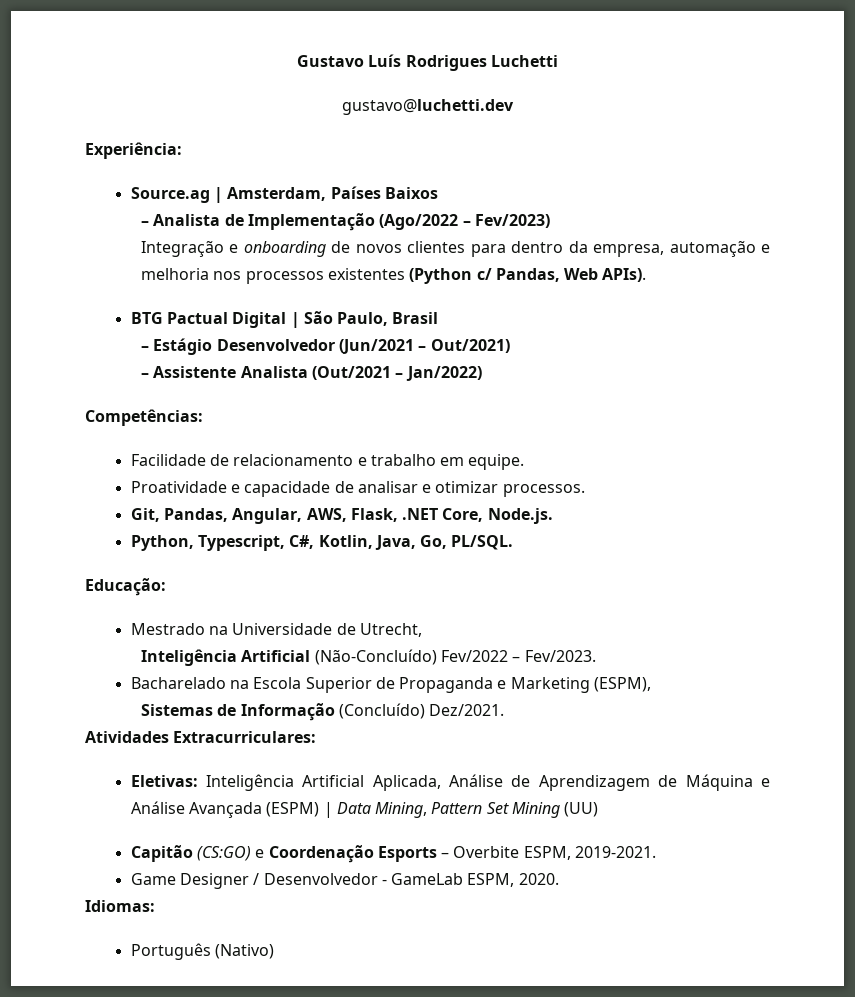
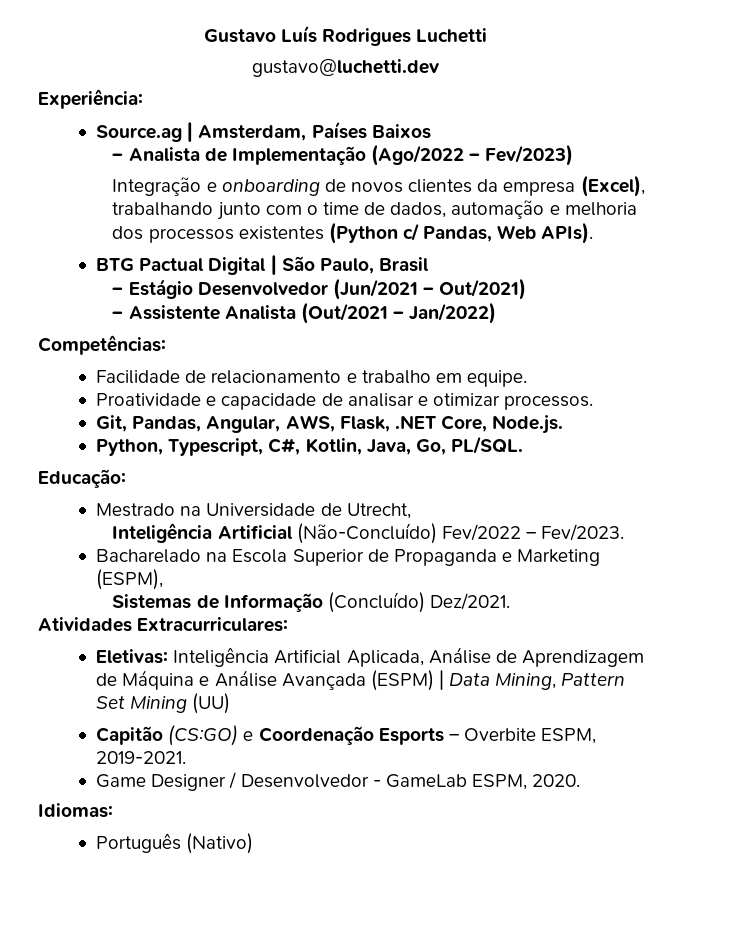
[470,241,665,257] para dentro da empresa, -> [477,175,645,197] [112,202,447,220] da empresa (Excel), trabalhando junto com o time de dados,
[213,271,242,280] nos -> [112,226,144,240] dos

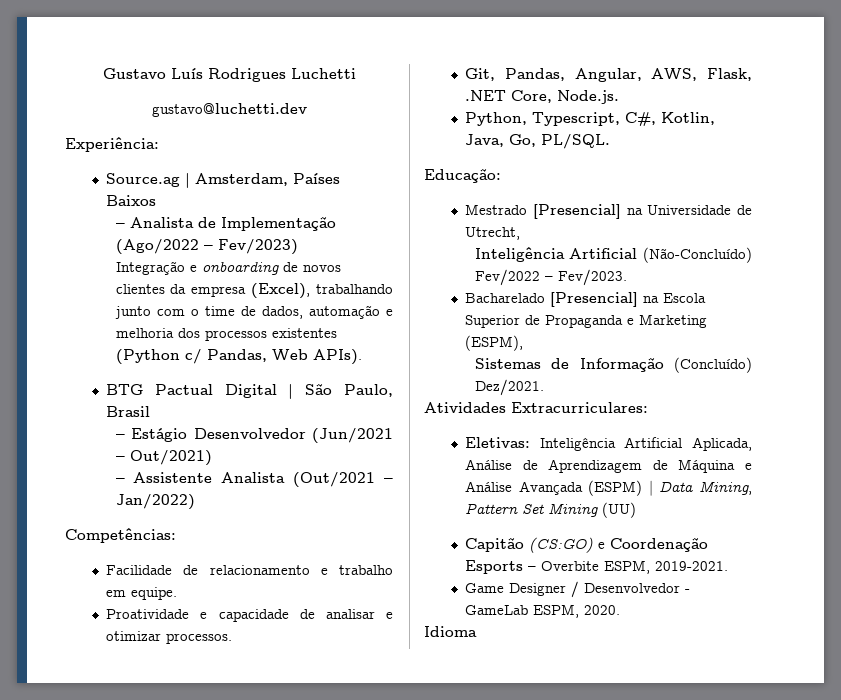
(176, 510) none -> [532,204,621,219] [Presencial]
(202, 556) none -> [550,292,639,307] [Presencial]
[38,803,113,818] [96,833,254,854] Idiomas: // Português (Nativo) -> [424,626,477,637] Idioma

